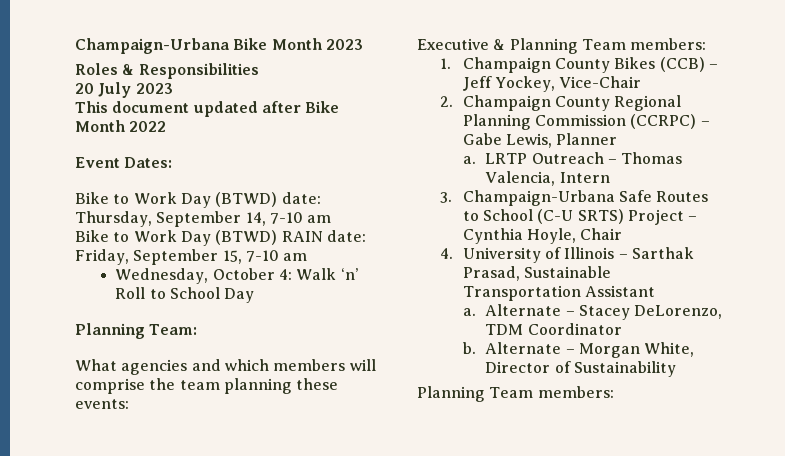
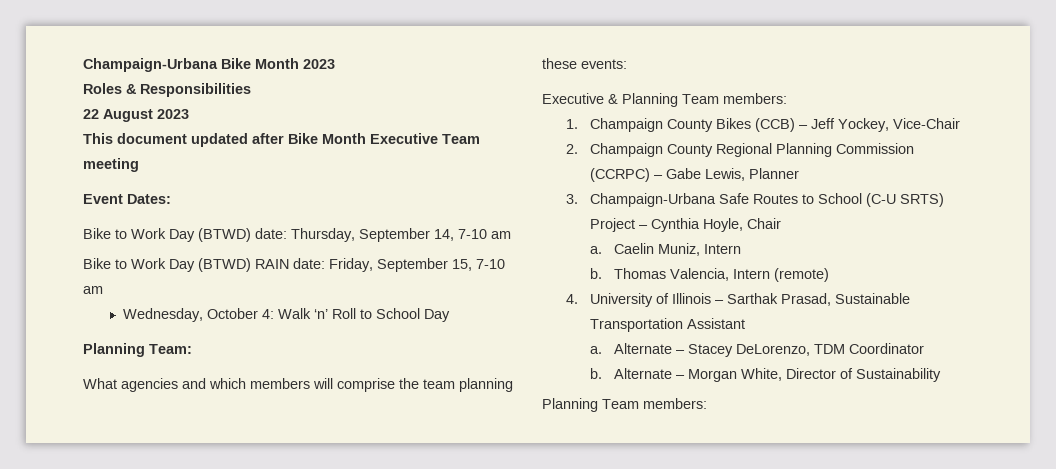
[75,82,132,98] 20 July -> [83,109,153,122] 22 August
[129,121,167,132] 2022 -> [370,133,480,144] [83,158,139,172] Executive Team meeting
[462,152,683,164] [485,171,610,186] // a. LRTP Outreach – Thomas Valencia, Intern -> (800, 173) none
(623, 234) none -> [590,243,742,256] [590,268,830,282] // a. Caelin Muniz, Intern // b. Thomas Valencia, Intern (remote)

